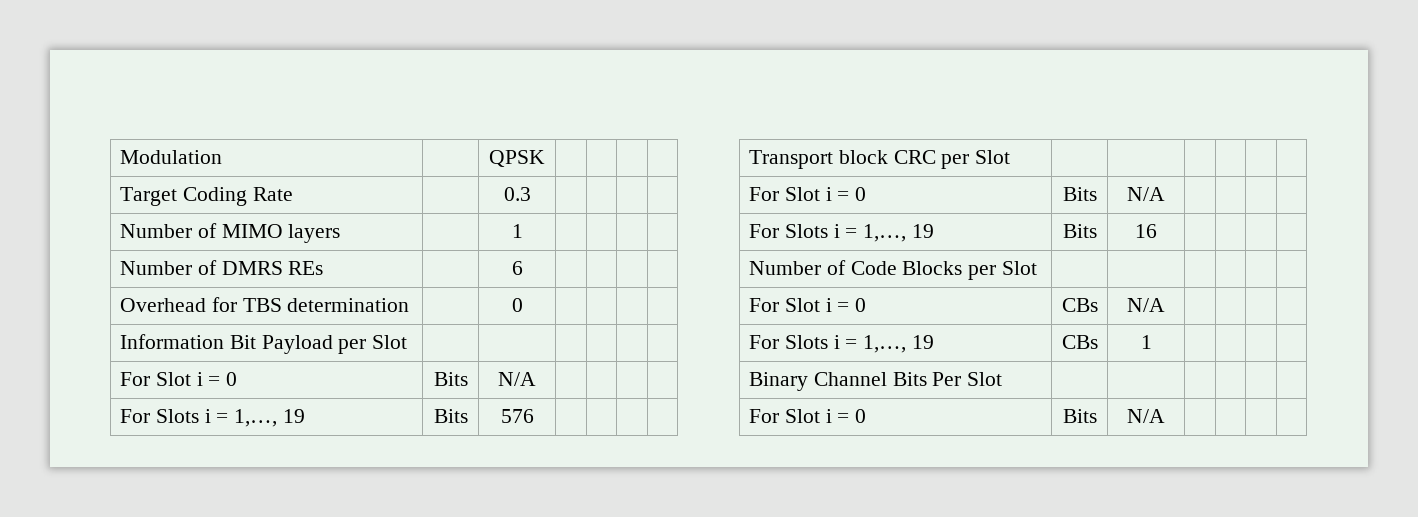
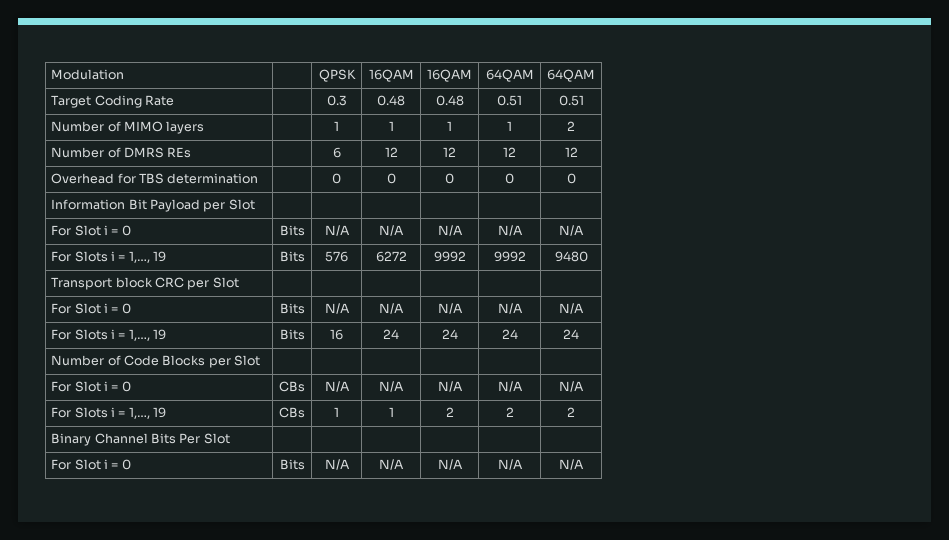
(545, 158) | | | -> [368,69,414,82] [427,69,472,82] [485,69,534,82] [547,69,595,82] 16QAM | 16QAM | 64QAM | 64QAM
(531, 194) | | | -> [377,95,405,106] [435,95,464,106] [497,95,522,106] [558,95,584,106] 0.48 | 0.48 | 0.51 | 0.51
(523, 231) | | | -> [388,121,394,131] [447,121,452,131] [507,121,512,131] [567,121,575,131] 1 | 1 | 1 | 2
(523, 268) | | | -> [384,147,398,157] [443,147,456,157] [503,147,516,157] [564,147,578,157] 12 | 12 | 12 | 12
(523, 305) | | | -> [386,173,396,184] [445,173,454,184] [505,173,514,184] [566,173,576,184] 0 | 0 | 0 | 0
(536, 379) | | | -> [379,225,404,236] [437,225,463,236] [497,225,523,236] [559,225,584,236] N/A | N/A | N/A | N/A
(534, 416) | | | -> [375,251,407,262] [433,251,466,262] [493,251,526,262] [554,251,588,262] 6272 | 9992 | 9992 | 9480
(1165, 194) | | | -> [379,303,404,314] [437,303,463,314] [497,303,523,314] [559,303,584,314] N/A | N/A | N/A | N/A
(1157, 231) | | | -> [383,329,399,339] [441,329,458,339] [501,329,518,339] [563,329,579,339] 24 | 24 | 24 | 24
(1165, 305) | | | -> [379,381,404,392] [437,381,463,392] [497,381,523,392] [559,381,584,392] N/A | N/A | N/A | N/A
(1152, 342) | | | -> [388,407,394,417] [445,407,454,417] [505,407,514,417] [567,407,575,417] 1 | 2 | 2 | 2
(1165, 416) | | | -> [379,459,404,470] [437,459,463,470] [497,459,523,470] [559,459,584,470] N/A | N/A | N/A | N/A

